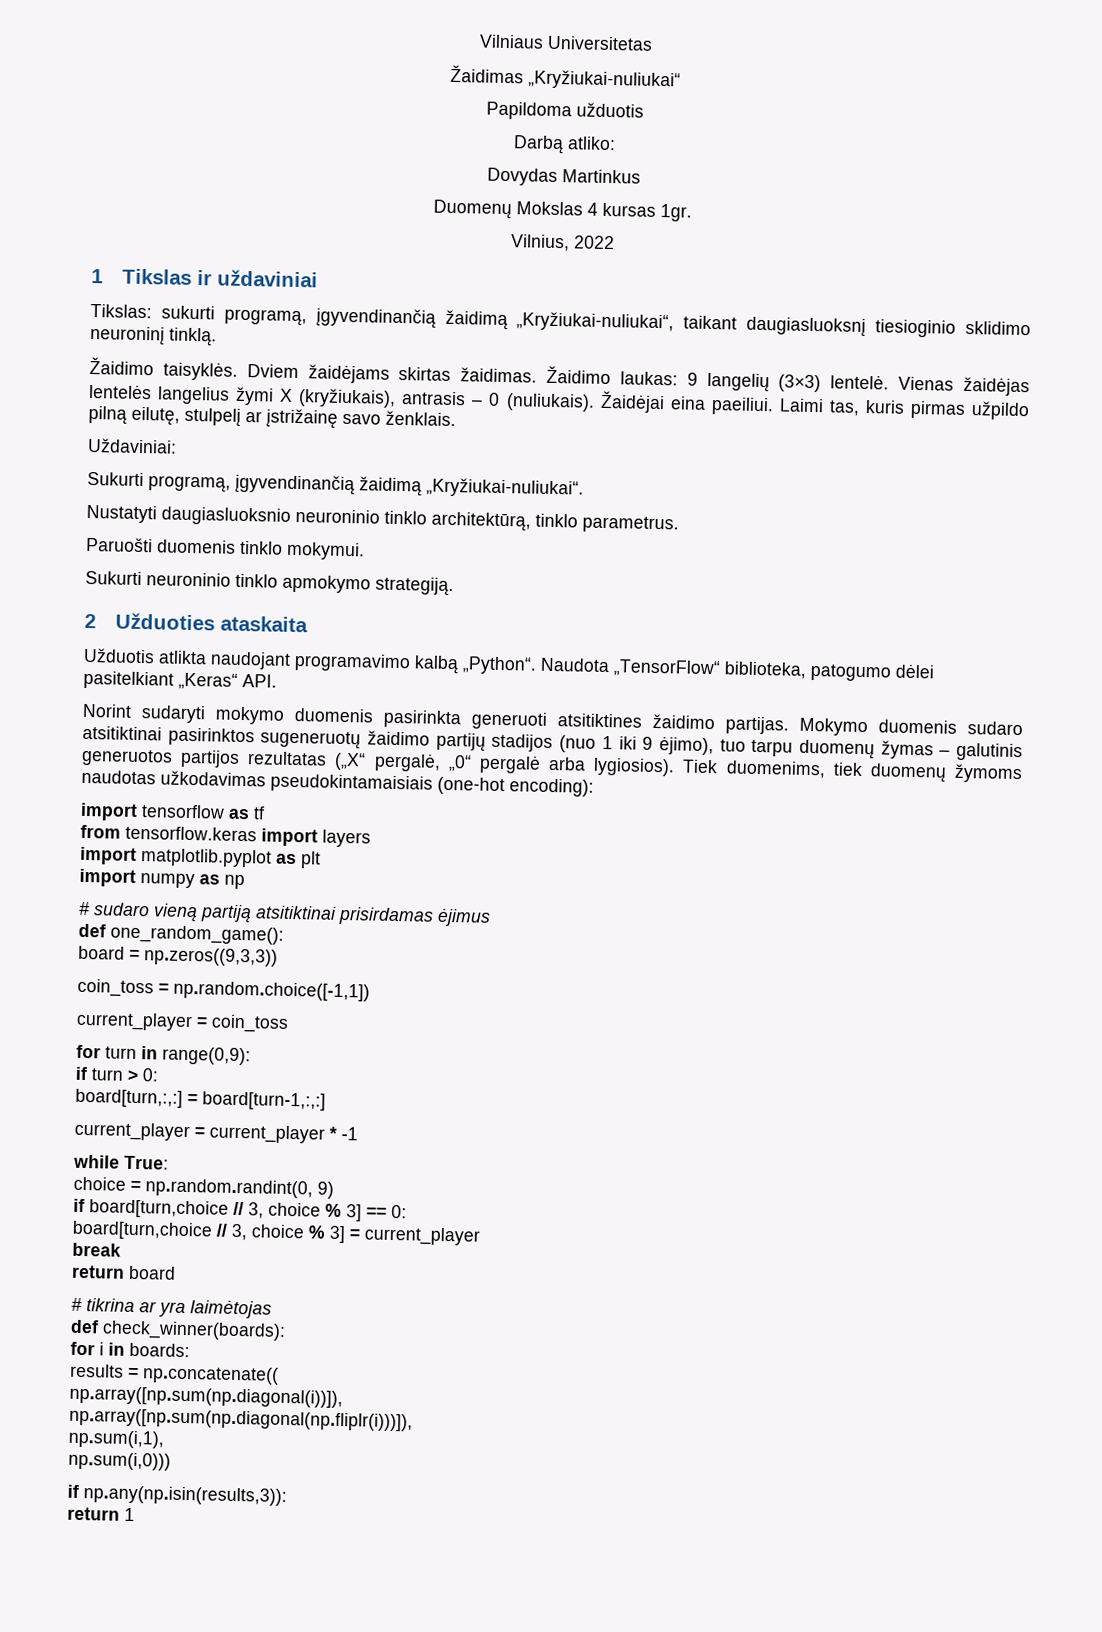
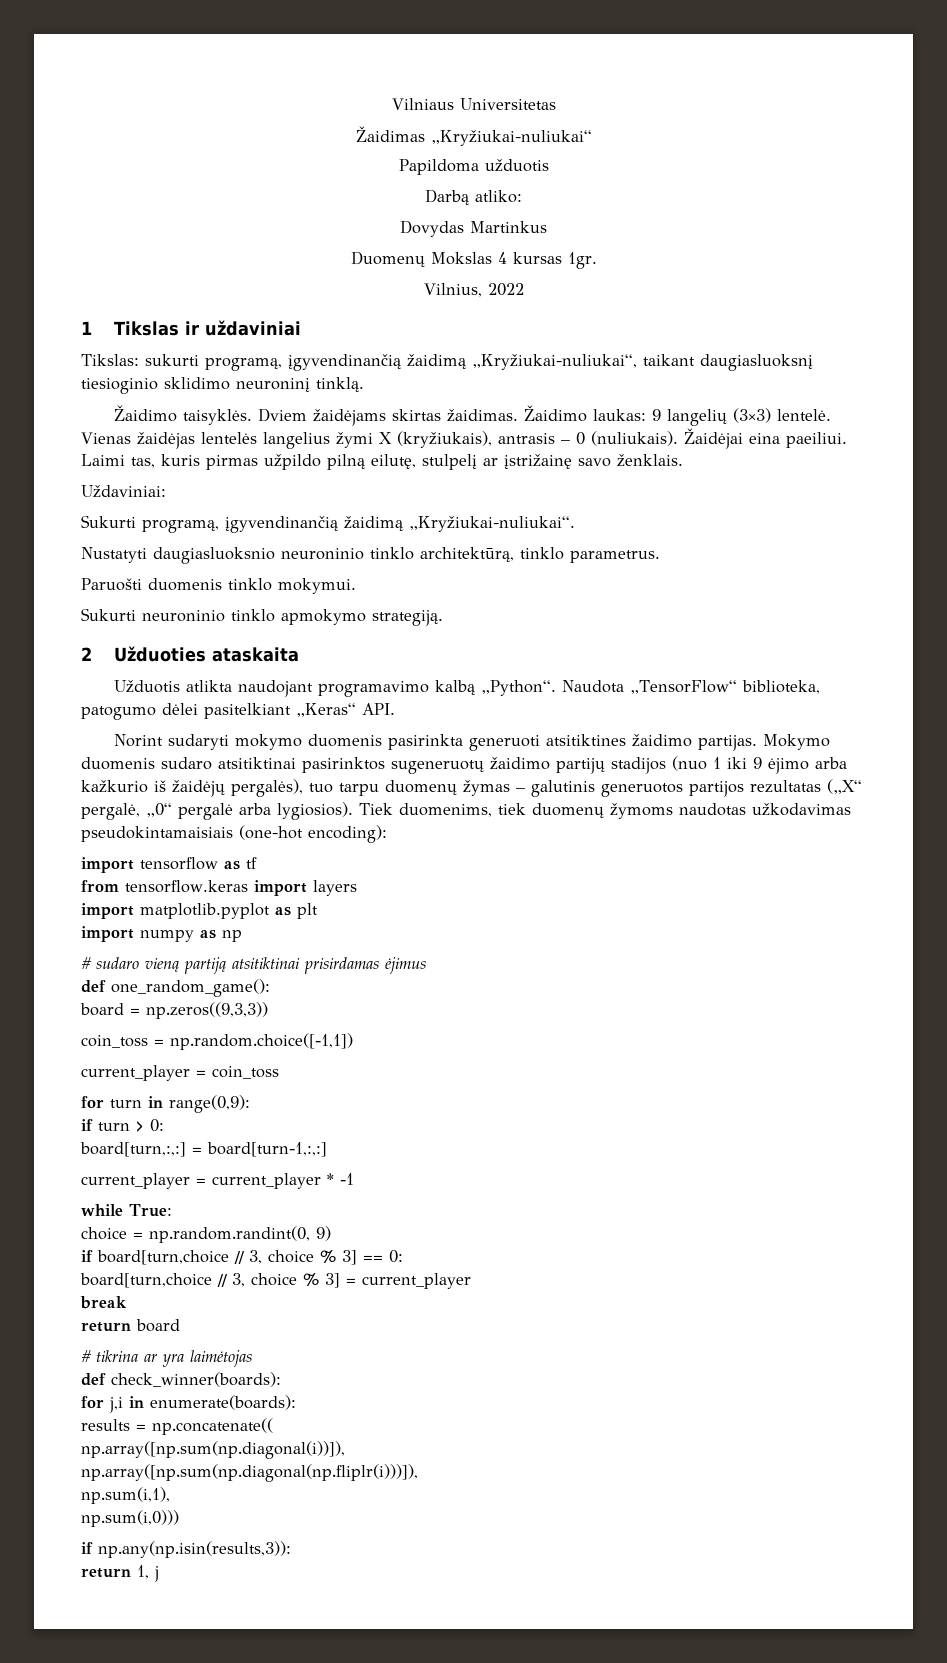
[658,736,714,756] ėjimo), -> [768,757,847,774] [81,779,303,797] ėjimo arba kažkurio iš žaidėjų pergalės),
[99,1342,190,1358] i in boards: -> [109,1395,296,1413] j,i in enumerate(boards):
[124,1507,135,1522] 1 -> [137,1565,159,1582] 1, j

